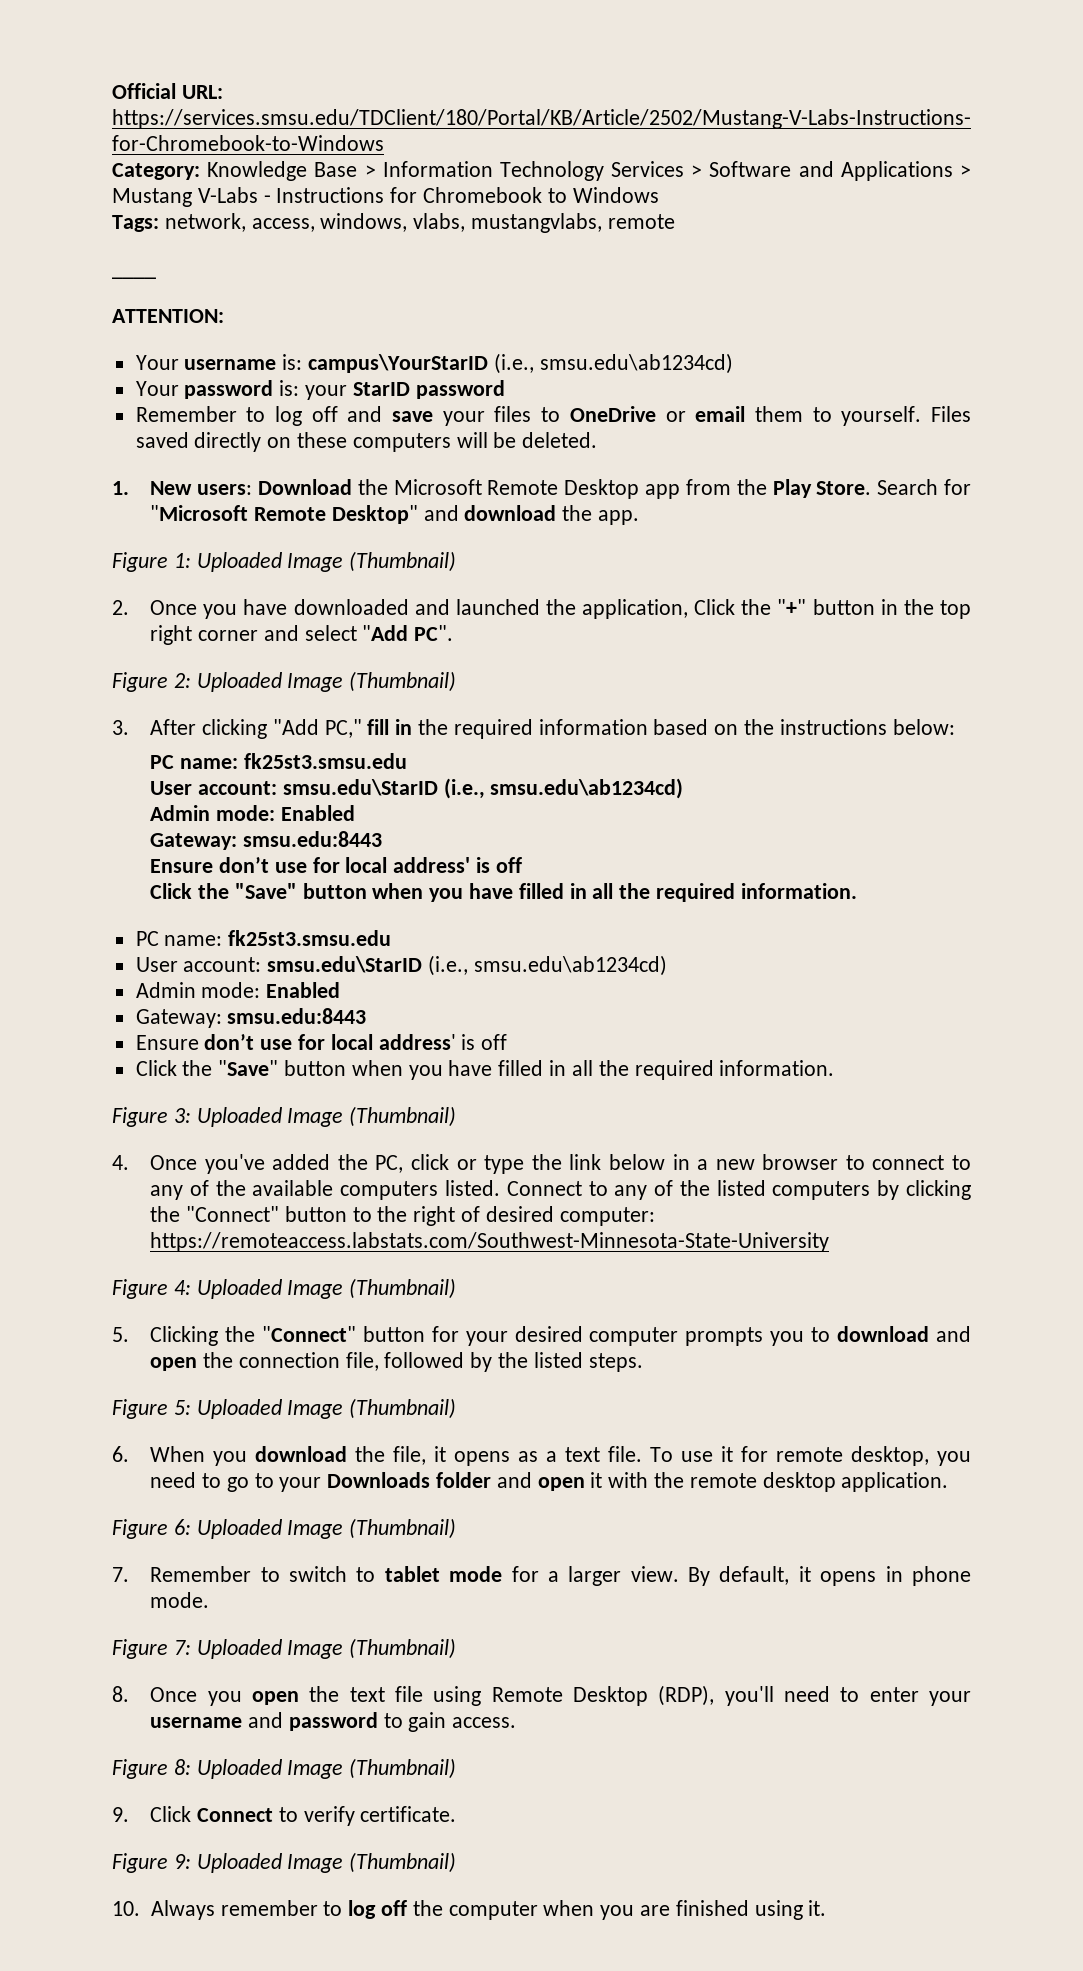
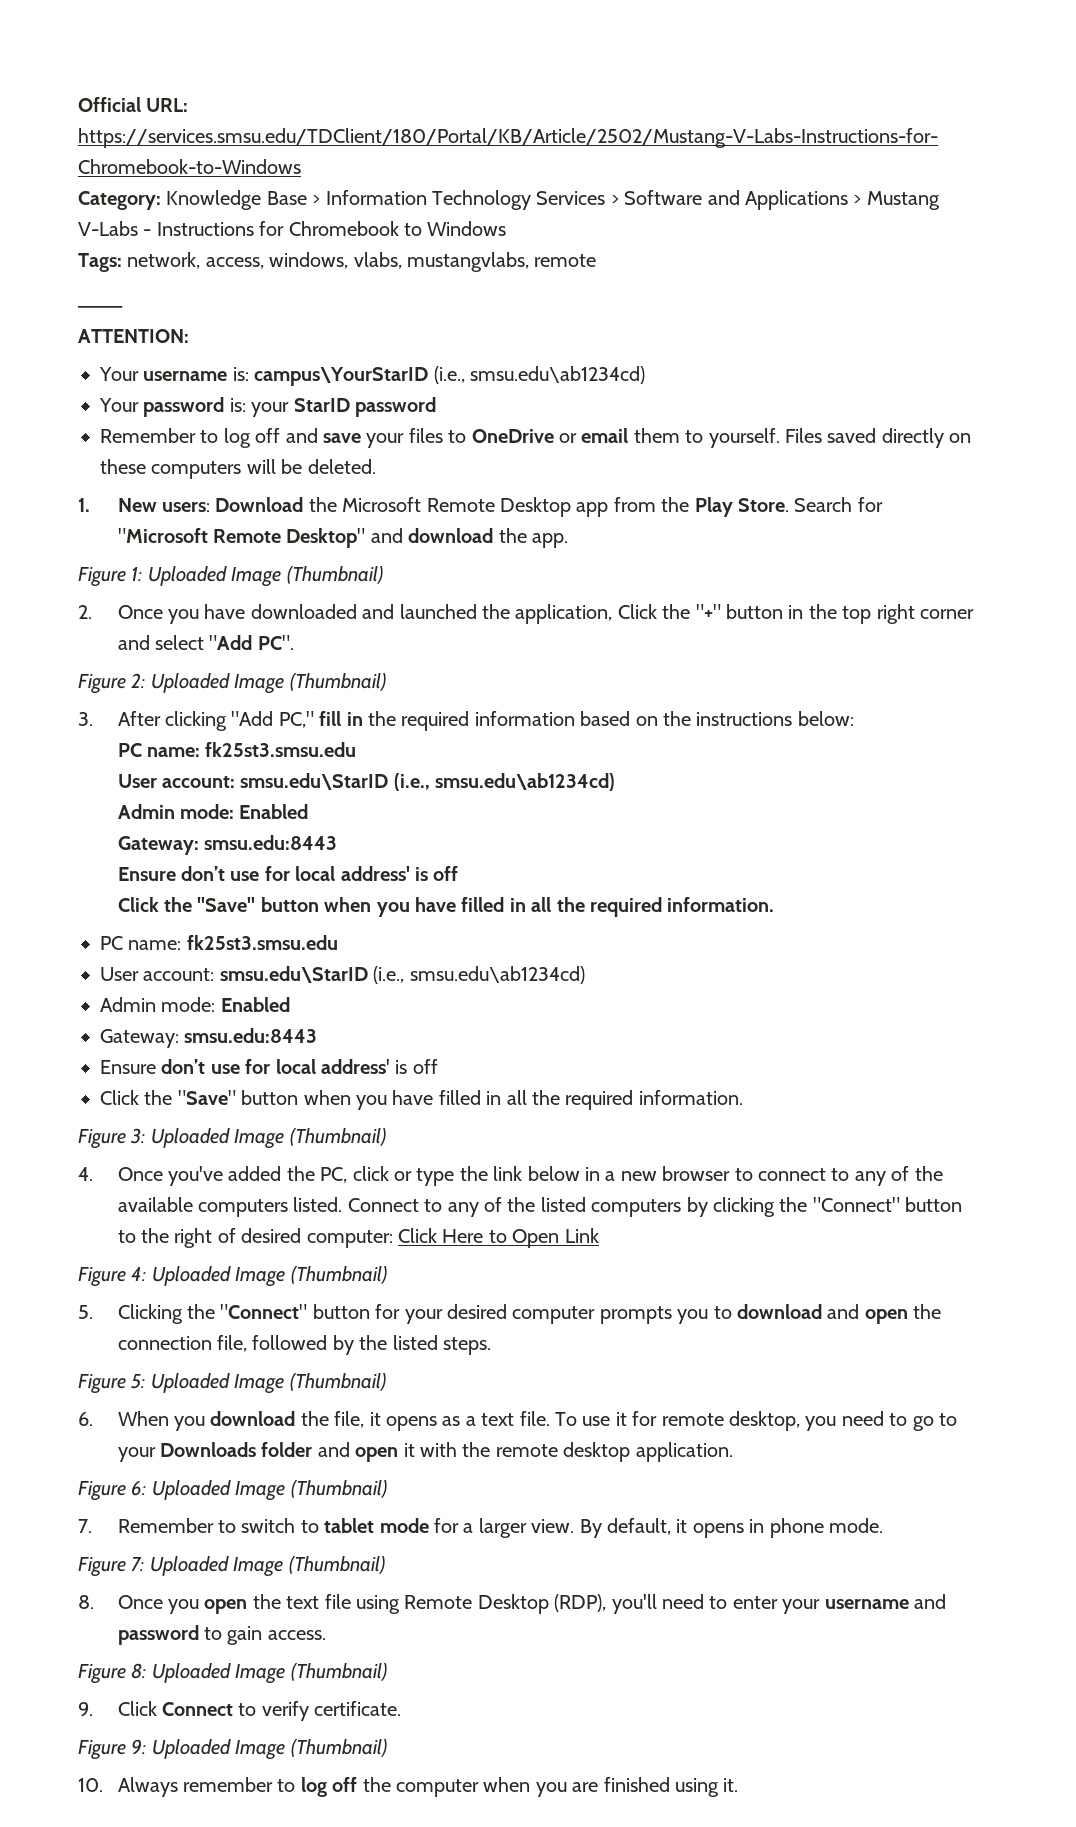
[150,1232,830,1252] https://remoteaccess.labstats.com/Southwest-Minnesota-State-University -> [397,1228,599,1248] Click Here to Open Link

